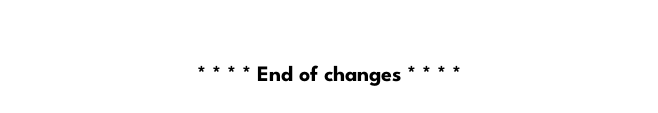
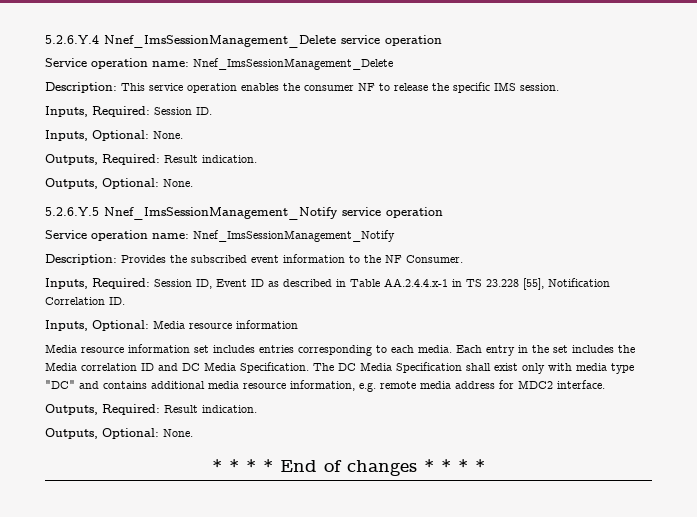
(197, 73) none -> [45,35,442,48] [45,58,393,70] [45,82,559,93] [45,106,212,117] [45,130,183,141] [45,154,257,165] [45,178,193,189] [45,207,443,220] [45,230,395,242] [45,254,463,265] [45,278,610,290] [45,297,125,305] [45,320,298,331] [45,344,635,356] [45,362,634,374] [45,380,605,392] [45,404,257,415] [45,428,193,439] 5.2.6.Y.4 Nnef_ImsSessionManagement_Delete service operation // Service operation name: Nnef_ImsSessionManagement_Delete // Description: This service operation enables the consumer NF to release the specific IMS session. // Inputs, Required: Session ID. // Inputs, Optional: None. // Outputs, Required: Result indication. // Outputs, Optional: None. // 5.2.6.Y.5 Nnef_ImsSessionManagement_Notify service operation // Service operation name: Nnef_ImsSessionManagement_Notify // Description: Provides the subscribed event information to the NF Consumer. // Inputs, Required: Session ID, Event ID as described in Table AA.2.4.4.x-1 in TS 23.228 [55], Notification Correlation ID. // Inputs, Optional: Media resource information // Media resource information set includes entries corresponding to each media. Each entry in the set includes the Media correlation ID and DC Media Specification. The DC Media Specification shall exist only with media type "DC" and contains additional media resource information, e.g. remote media address for MDC2 interface. // Outputs, Required: Result indication. // Outputs, Optional: None. //

